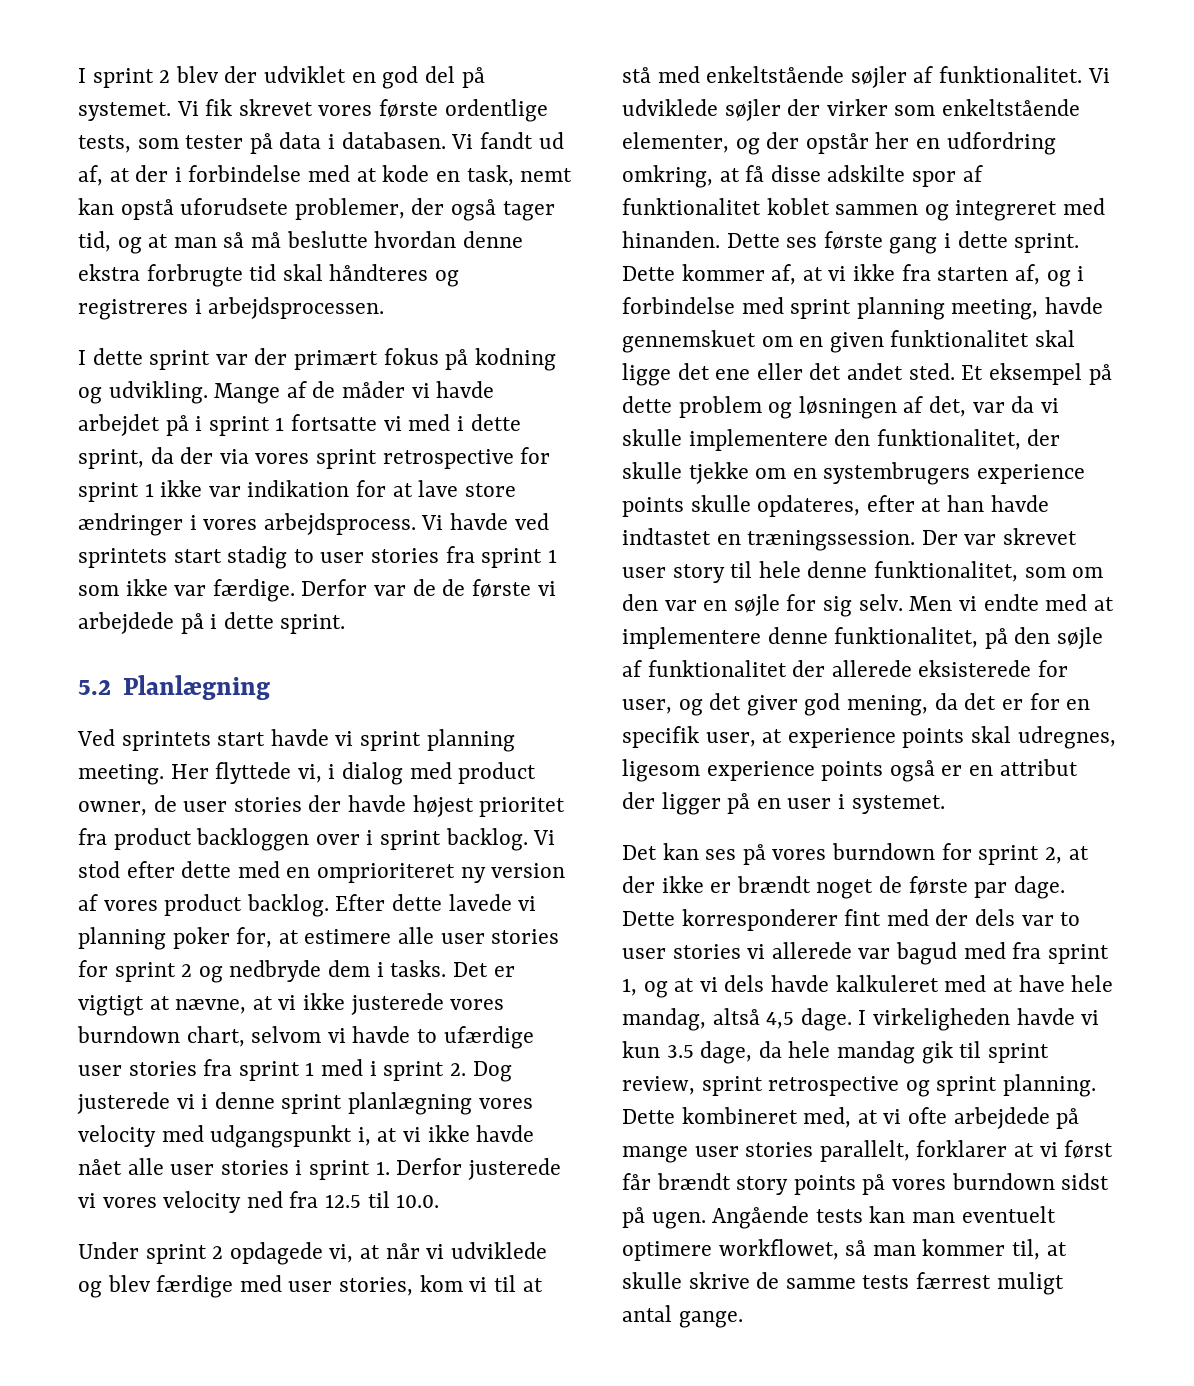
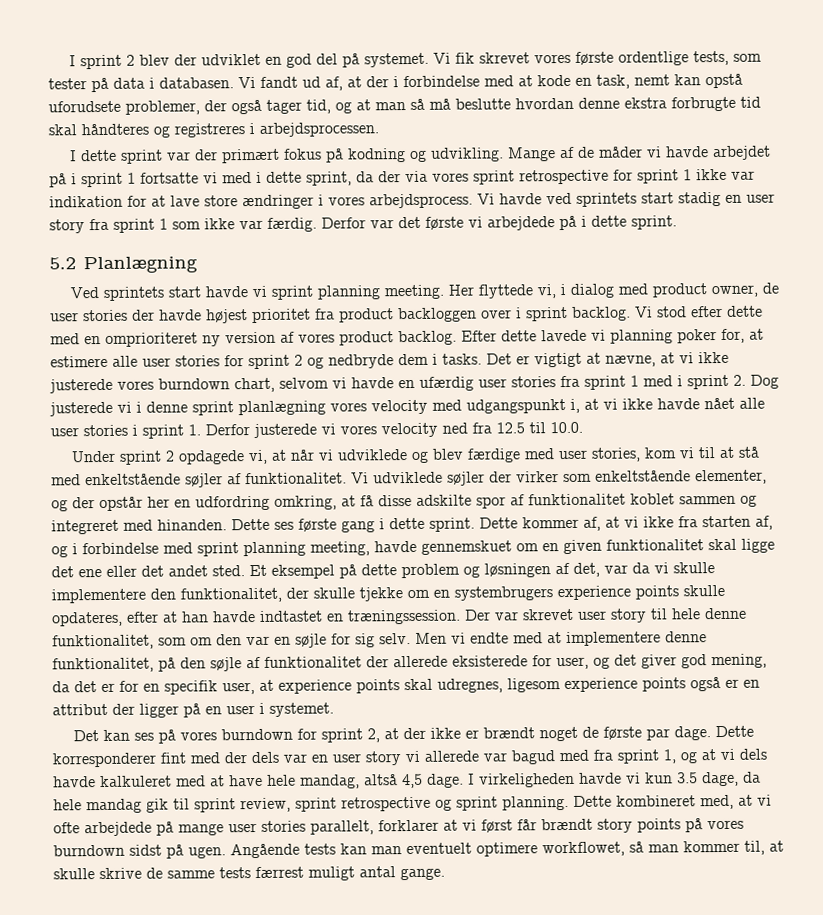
[293,548,440,563] to user stories -> [725,193,775,203] [49,219,85,234] en user story
[212,579,295,602] færdige. -> [267,217,317,232] færdig.
[412,579,466,596] de de -> [398,216,421,229] det
[417,1026,534,1049] to ufærdige -> [398,376,474,391] en ufærdig
[1060,912,1081,926] [622,944,741,959] to user stories -> [311,751,401,766] en user story

